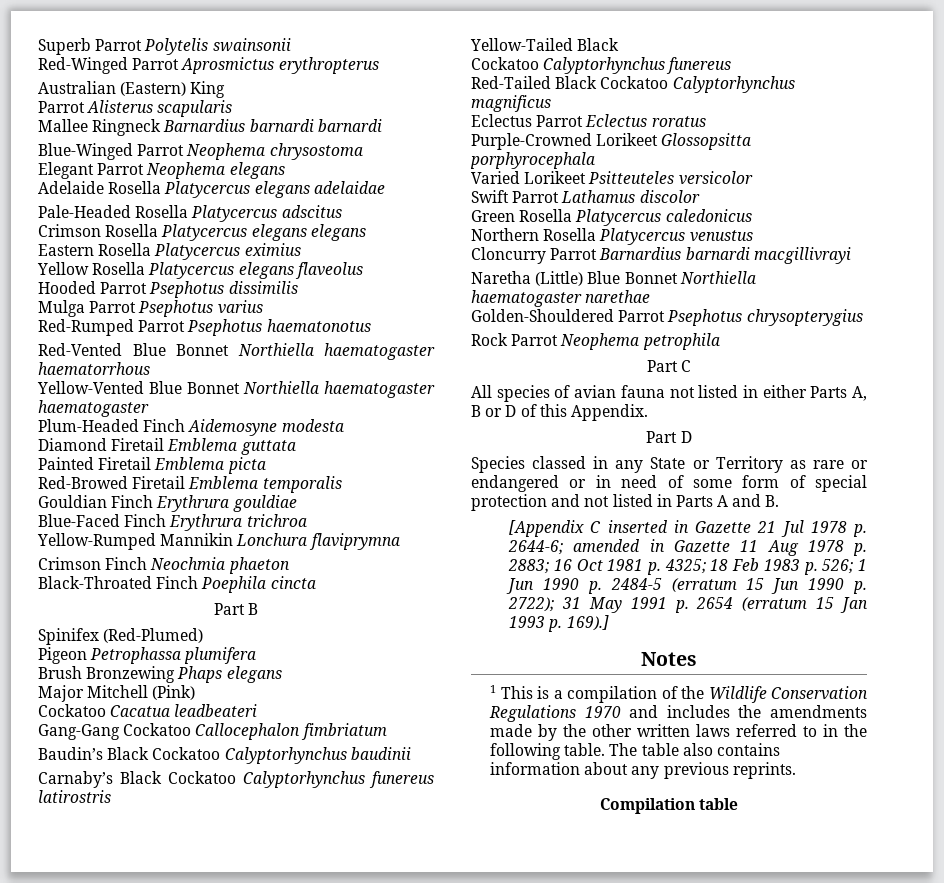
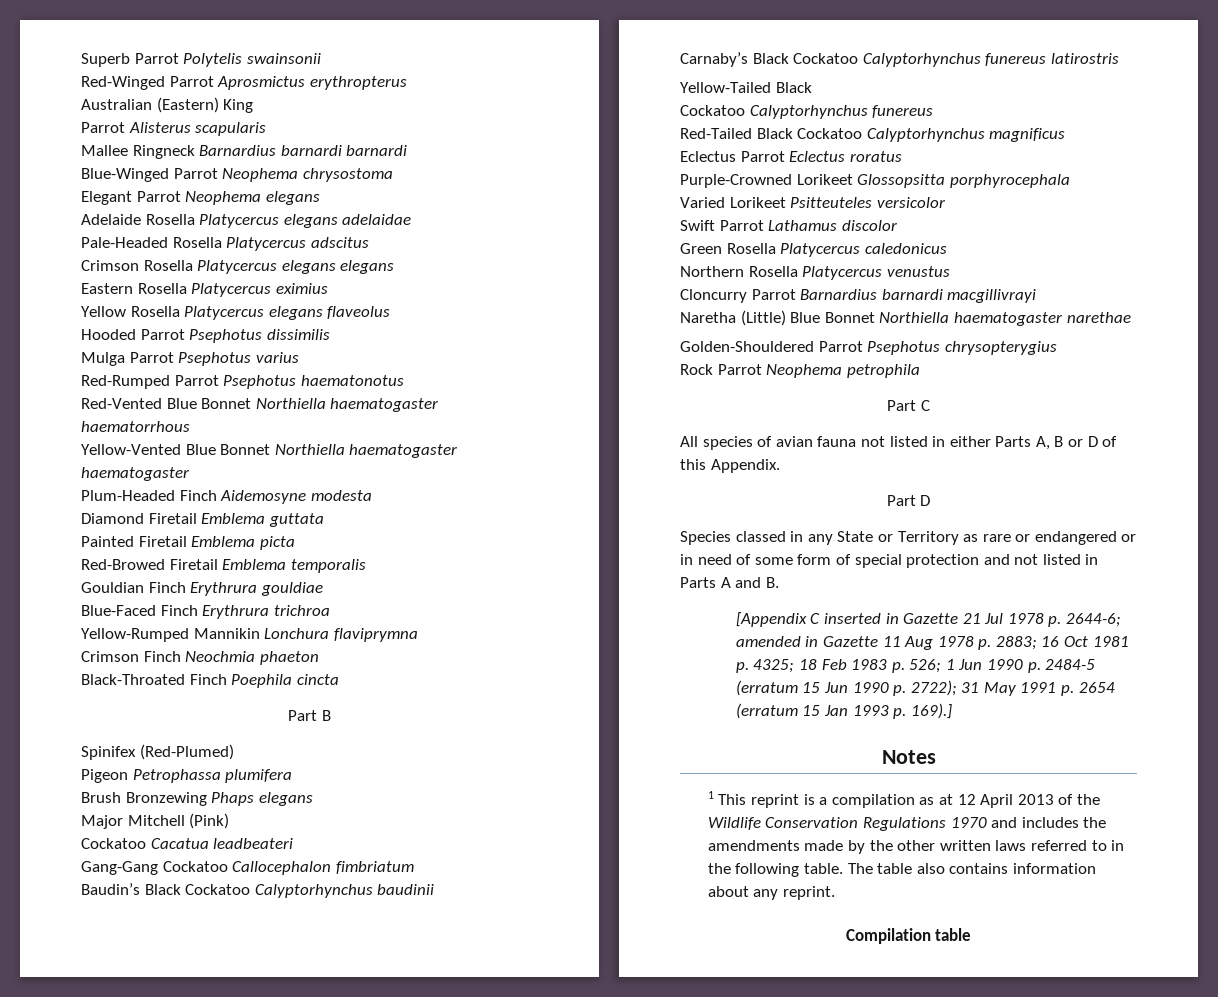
(533, 692) none -> [751,794,800,808] reprint
(658, 694) none -> [919,794,1054,808] as at 12 April 2013
[663,762,796,779] previous reprints. -> [783,886,836,900] reprint.

